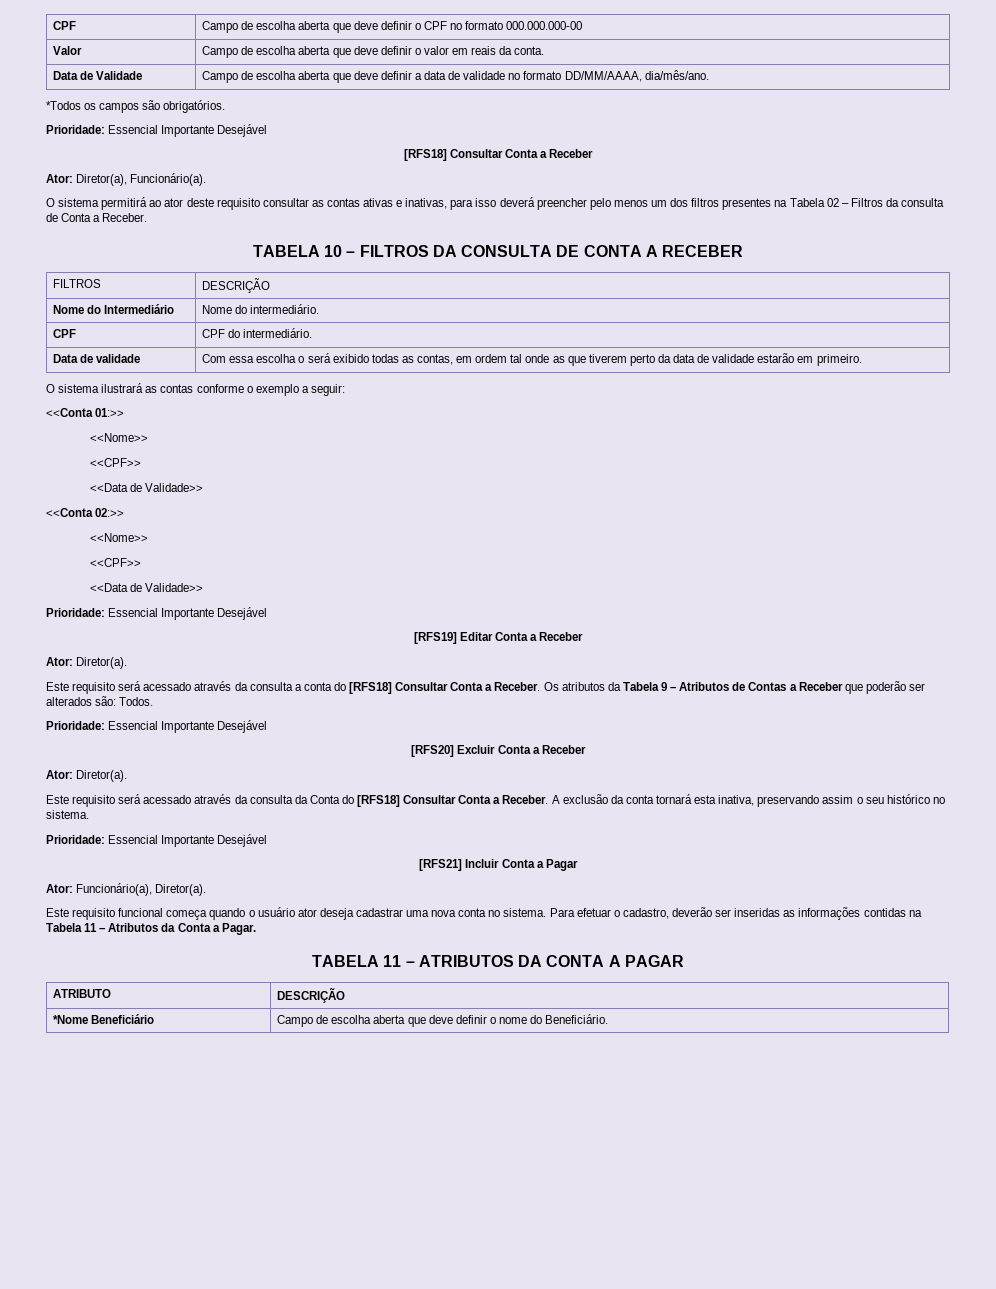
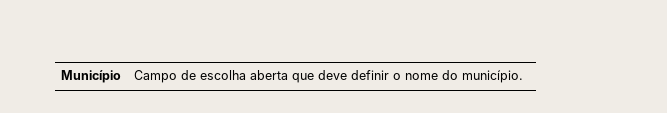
[53,21,77,30] [202,21,583,33] [53,46,83,55] [202,46,545,58] [53,71,143,80] [202,70,709,83] [46,100,226,113] [46,124,268,137] [403,149,594,161] [46,173,207,186] [46,197,945,210] [46,213,148,222] [252,245,744,257] [53,279,102,288] [202,278,271,293] [53,304,175,314] [202,304,320,314] [53,329,77,338] [202,328,313,338] [53,354,141,363] [202,353,862,366] [46,383,345,396] [46,408,125,417] [89,433,148,442] [89,458,141,467] [89,483,203,492] [46,508,125,517] [89,533,148,542] [89,558,141,567] [89,583,203,592] [46,607,268,620] [413,632,584,644] [46,657,128,669] [46,681,925,694] [46,696,154,706] [46,720,268,733] [411,745,586,757] [46,770,128,782] [46,794,945,807] [46,810,89,819] [46,834,268,847] [419,859,578,871] [46,883,207,896] [46,907,922,920] [46,923,256,935] [311,955,685,967] [53,989,112,998] [277,988,346,1003] [53,1014,155,1024] CPF | Campo de escolha aberta que deve definir o CPF no formato 000.000.000-00 // Valor | Campo de escolha aberta que deve definir o valor em reais da conta. // Data de Validade | Campo de escolha aberta que deve definir a data de validade no formato DD/MM/AAAA, dia/mês/ano. // *Todos os campos são obrigatórios. // Prioridade: Essencial Importante Desejável // [RFS18] Consultar Conta a Receber // Ator: Diretor(a), Funcionário(a). // O sistema permitirá ao ator deste requisito consultar as contas ativas e inativas, para isso deverá preencher pelo menos um dos filtros presentes na Tabela 02 – Filtros da consulta de Conta a Receber. // TABELA 10 – FILTROS DA CONSULTA DE CONTA A RECEBER // FILTROS | DESCRIÇÃO // Nome do Intermediário | Nome do intermediário. // CPF | CPF do intermediário. // Data de validade | Com essa escolha o será exibido todas as contas, em ordem tal onde as que tiverem perto da data de validade estarão em primeiro. // O sistema ilustrará as contas conforme o exemplo a seguir: // <<Conta 01:>> // <<Nome>> // <<CPF>> // <<Data de Validade>> // <<Conta 02:>> // <<Nome>> // <<CPF>> // <<Data de Validade>> // Prioridade: Essencial Importante Desejável // [RFS19] Editar Conta a Receber // Ator: Diretor(a). // Este requisito será acessado através da consulta a conta do [RFS18] Consultar Conta a Receber. Os atributos da Tabela 9 – Atributos de Contas a Receber que poderão ser alterados são: Todos. // Prioridade: Essencial Importante Desejável // [RFS20] Excluir Conta a Receber // Ator: Diretor(a). // Este requisito será acessado através da consulta da Conta do [RFS18] Consultar Conta a Receber. A exclusão da conta tornará esta inativa, preservando assim o seu histórico no sistema. // Prioridade: Essencial Importante Desejável // [RFS21] Incluir Conta a Pagar // Ator: Funcionário(a), Diretor(a). // Este requisito funcional começa quando o usuário ator deseja cadastrar uma nova conta no sistema. Para efetuar o cadastro, deverão ser inseridas as informações contidas na Tabela 11 – Atributos da Conta a Pagar. // TABELA 11 – ATRIBUTOS DA CONTA A PAGAR // ATRIBUTO | DESCRIÇÃO // *Nome Beneficiário -> [61,70,122,83] Município
[545,1014,609,1024] Beneficiário. -> [462,70,524,83] município.

